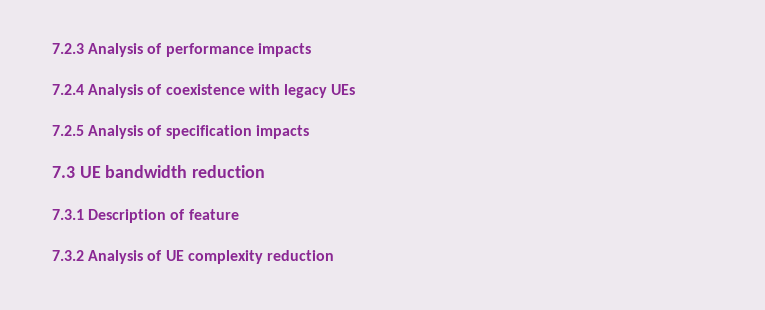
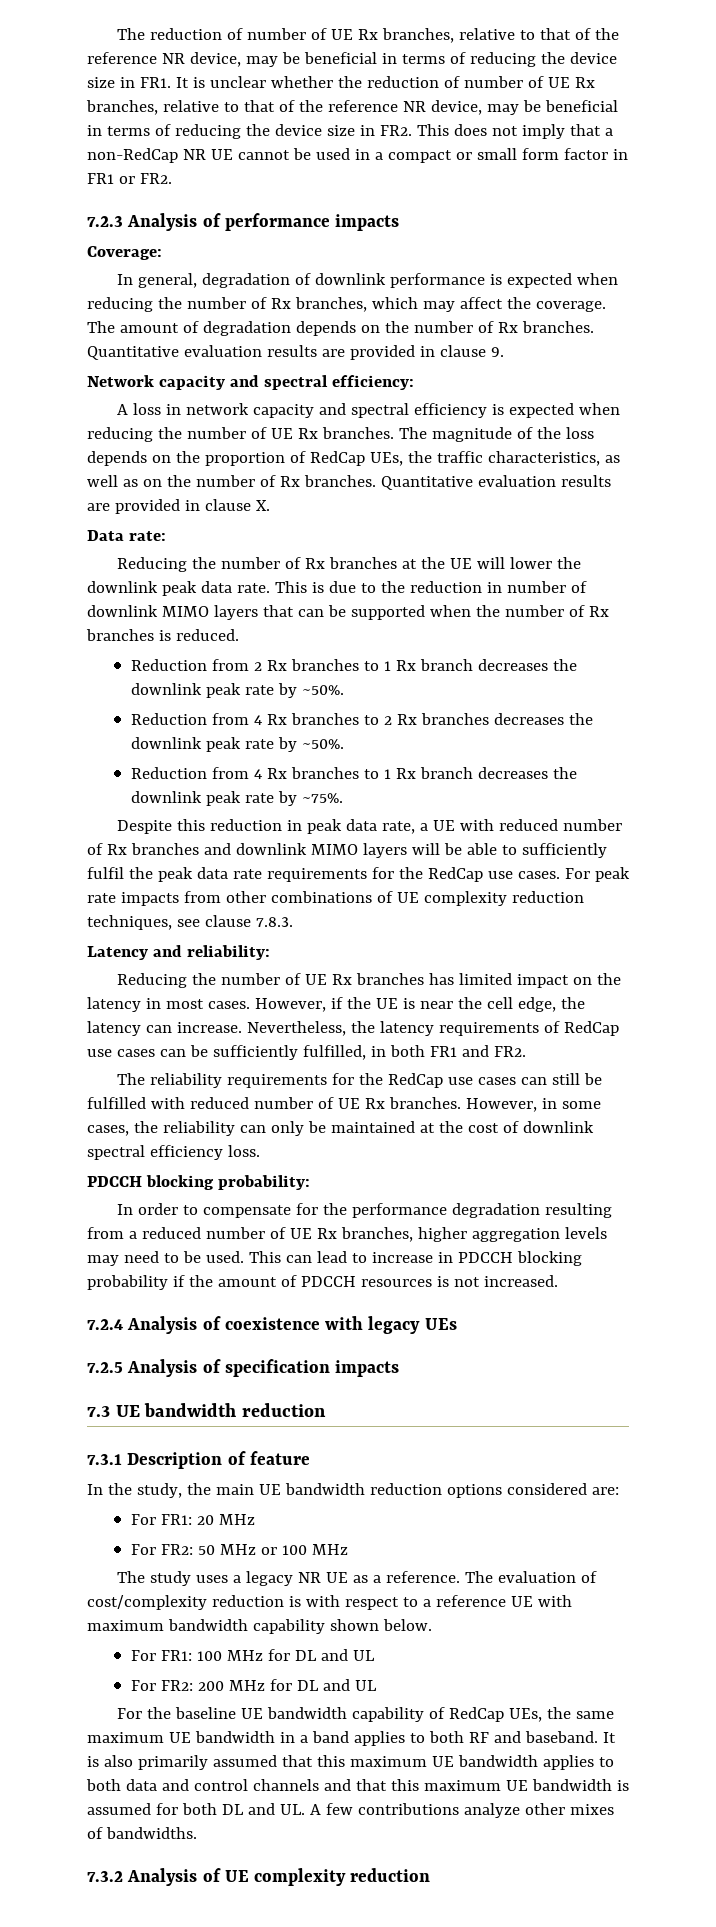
(52, 48) none -> [117,28,620,43] [87,52,617,67] [87,76,595,88] [86,100,618,115] [87,124,613,139] [87,148,628,163] [87,173,172,184] The reduction of number of UE Rx branches, relative to that of the reference NR device, may be beneficial in terms of reducing the device size in FR1. It is unclear whether the reduction of number of UE Rx branches, relative to that of the reference NR device, may be beneficial in terms of reducing the device size in FR2. This does not imply that a non-RedCap NR UE cannot be used in a compact or small form factor in FR1 or FR2. //
(311, 50) none -> [87,246,162,260] [117,273,619,288] [87,297,606,312] [87,321,594,336] [87,345,504,360] [87,375,414,390] [117,403,621,418] [87,427,594,442] [87,451,620,466] [87,475,611,490] [87,499,270,514] [87,530,166,541] [117,557,582,572] [87,581,587,596] [87,605,609,620] [86,629,239,641] [131,659,578,671] [131,683,345,698] [131,713,594,725] [131,737,345,752] [131,767,578,779] [131,791,344,806] [117,819,623,834] [87,843,607,858] [87,867,630,882] [87,891,584,906] [87,915,293,930] [87,945,270,960] [117,973,622,988] [87,997,585,1012] [87,1021,619,1036] [87,1045,526,1060] [117,1073,603,1088] [87,1097,601,1112] [87,1121,594,1136] [87,1145,260,1160] [87,1175,310,1190] [117,1203,613,1218] [87,1227,607,1242] [87,1251,582,1266] [87,1275,558,1290] // Coverage: // In general, degradation of downlink performance is expected when reducing the number of Rx branches, which may affect the coverage. The amount of degradation depends on the number of Rx branches. Quantitative evaluation results are provided in clause 9. // Network capacity and spectral efficiency: // A loss in network capacity and spectral efficiency is expected when reducing the number of UE Rx branches. The magnitude of the loss depends on the proportion of RedCap UEs, the traffic characteristics, as well as on the number of Rx branches. Quantitative evaluation results are provided in clause X. // Data rate: // Reducing the number of Rx branches at the UE will lower the downlink peak data rate. This is due to the reduction in number of downlink MIMO layers that can be supported when the number of Rx branches is reduced. // Reduction from 2 Rx branches to 1 Rx branch decreases the downlink peak rate by ~50%. // Reduction from 4 Rx branches to 2 Rx branches decreases the downlink peak rate by ~50%. // Reduction from 4 Rx branches to 1 Rx branch decreases the downlink peak rate by ~75%. // Despite this reduction in peak data rate, a UE with reduced number of Rx branches and downlink MIMO layers will be able to sufficiently fulfil the peak data rate requirements for the RedCap use cases. For peak rate impacts from other combinations of UE complexity reduction techniques, see clause 7.8.3. // Latency and reliability: // Reducing the number of UE Rx branches has limited impact on the latency in most cases. However, if the UE is near the cell edge, the latency can increase. Nevertheless, the latency requirements of RedCap use cases can be sufficiently fulfilled, in both FR1 and FR2. // The reliability requirements for the RedCap use cases can still be fulfilled with reduced number of UE Rx branches. However, in some cases, the reliability can only be maintained at the cost of downlink spectral efficiency loss. // PDCCH blocking probability: // In order to compensate for the performance degradation resulting from a reduced number of UE Rx branches, higher aggregation levels may need to be used. This can lead to increase in PDCCH blocking probability if the amount of PDCCH resources is not increased.
(239, 214) none -> [87,1483,619,1498] [131,1514,256,1525] [131,1544,349,1555] [117,1571,598,1586] [87,1595,572,1610] [87,1619,432,1634] [131,1649,376,1661] [131,1679,378,1691] [117,1707,615,1722] [87,1731,616,1746] [87,1755,614,1770] [86,1779,629,1791] [87,1803,614,1818] [87,1827,197,1839] // In the study, the main UE bandwidth reduction options considered are: // For FR1: 20 MHz // For FR2: 50 MHz or 100 MHz // The study uses a legacy NR UE as a reference. The evaluation of cost/complexity reduction is with respect to a reference UE with maximum bandwidth capability shown below. // For FR1: 100 MHz for DL and UL // For FR2: 200 MHz for DL and UL // For the baseline UE bandwidth capability of RedCap UEs, the same maximum UE bandwidth in a band applies to both RF and baseband. It is also primarily assumed that this maximum UE bandwidth applies to both data and control channels and that this maximum UE bandwidth is assumed for both DL and UL. A few contributions analyze other mixes of bandwidths.

